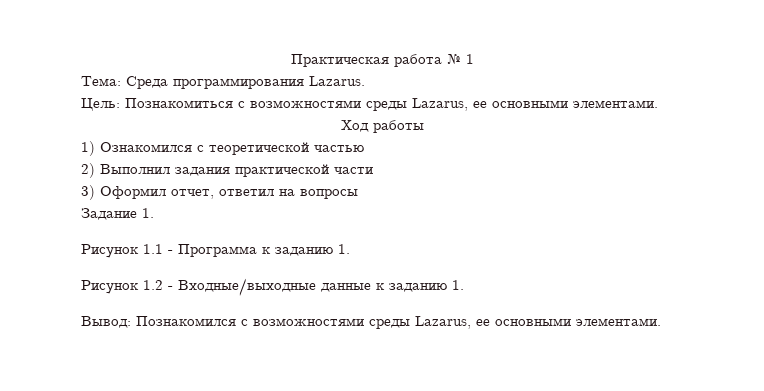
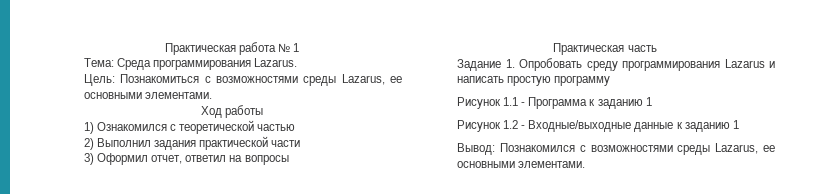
(359, 194) none -> [553,43,657,55] // Практическая часть
(155, 213) none -> [518,58,775,71] [456,76,611,86] Опробовать среду программирования Lazarus и написать простую программу
[338,244,351,254] 1. -> [645,97,652,106] 1
[452,280,465,290] 1. -> [732,120,739,129] 1

